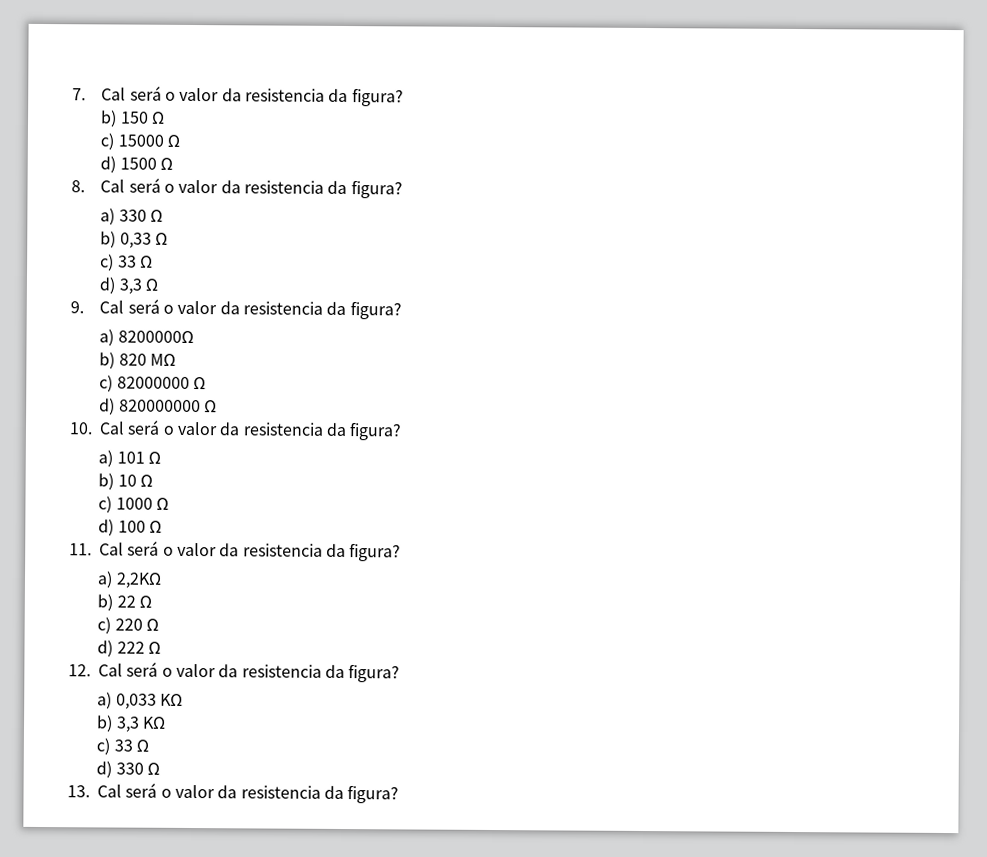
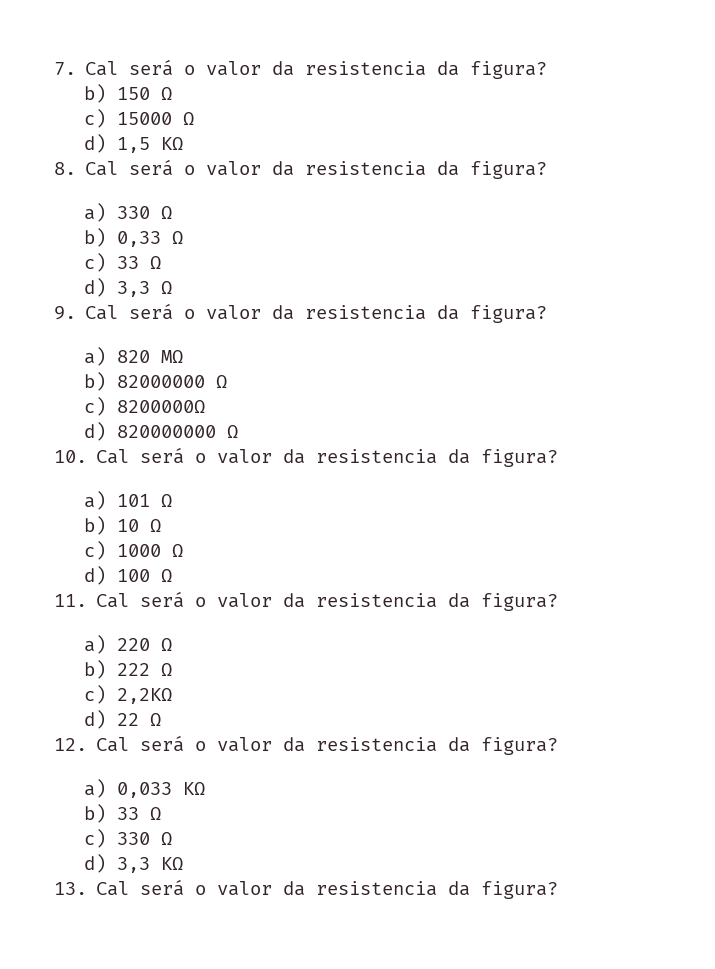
[119,157,174,170] 1500 Ω -> [117,137,184,153] 1,5 KΩ
[117,330,194,344] [99,352,116,370] 8200000Ω // b) -> (107, 356) none
[99,375,114,393] c) -> [84,372,107,391] b)
(207, 383) none -> [84,397,206,416] // c) 8200000Ω
[115,572,162,589] [97,594,153,612] [97,617,160,635] [97,640,145,658] 2,2KΩ // b) 22 Ω // c) 220 Ω // d) 222 -> [117,638,173,651] [84,660,173,679] [84,685,173,704] [84,710,140,729] 220 Ω // b) 222 Ω // c) 2,2KΩ // d) 22
[115,716,167,733] [96,738,150,756] [96,761,161,779] 3,3 KΩ // c) 33 Ω // d) 330 Ω -> [117,807,162,820] [84,829,173,848] [84,854,184,873] 33 Ω // c) 330 Ω // d) 3,3 KΩ

